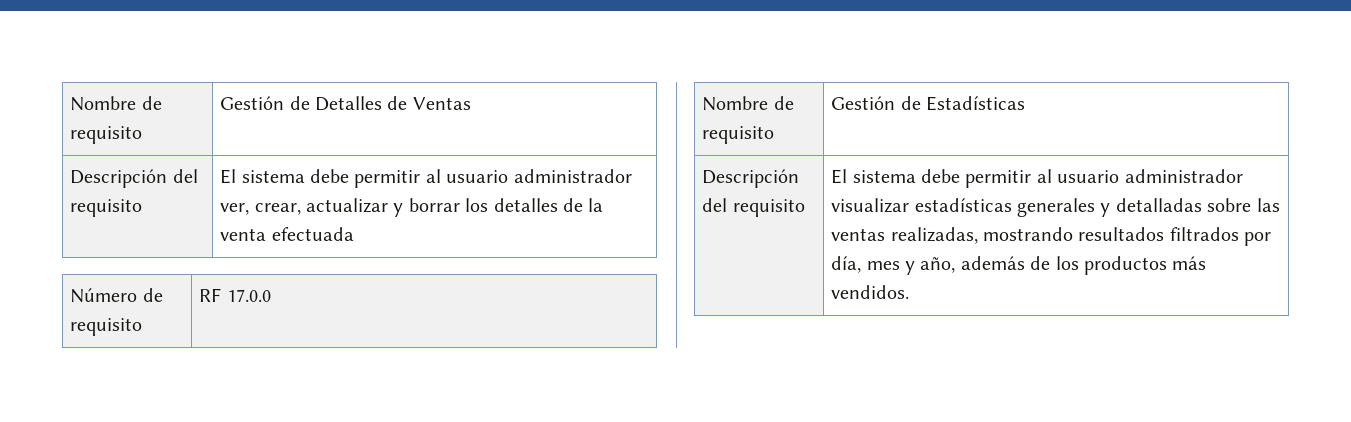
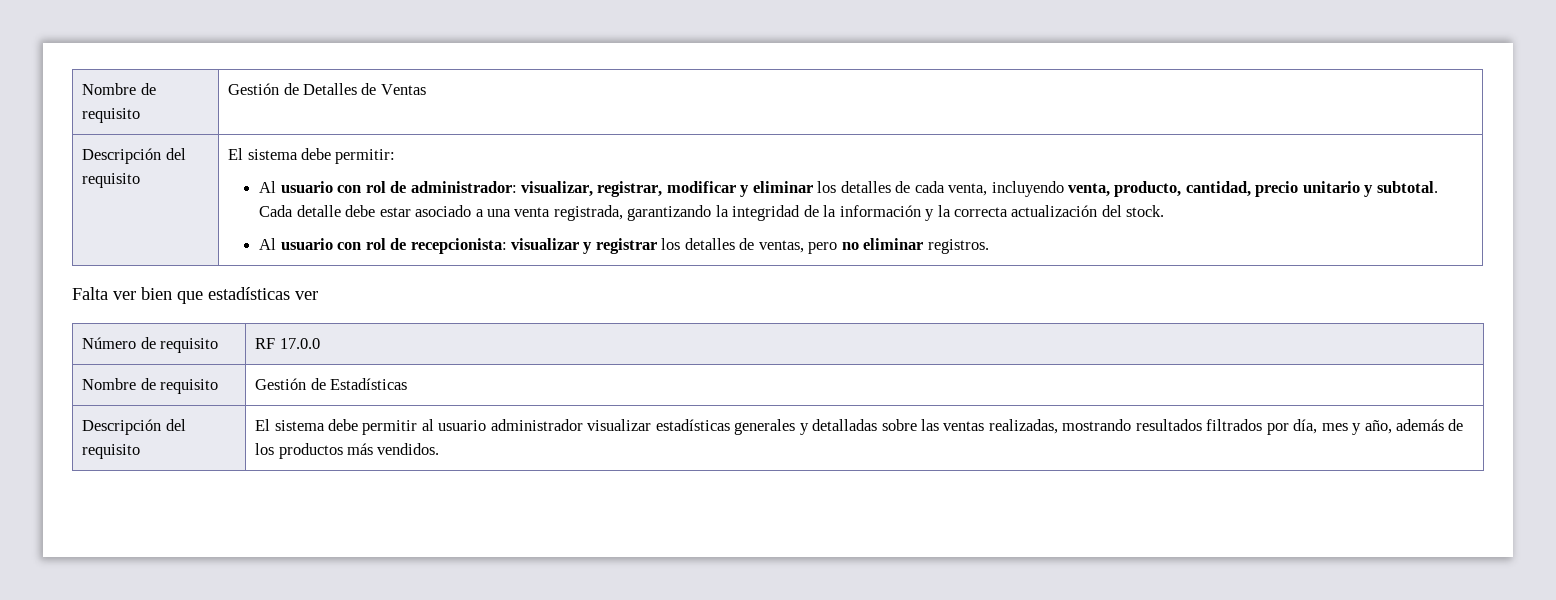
[354,169,632,188] [220,198,604,217] [220,227,354,241] permitir al usuario administrador ver, crear, actualizar y borrar los detalles de la venta efectuada -> [335,149,396,164] [259,181,1438,197] [259,205,1165,221] [259,238,989,254] [72,287,318,304] permitir: // Al usuario con rol de administrador: visualizar, registrar, modificar y eliminar los detalles de cada venta, incluyendo venta, producto, cantidad, precio unitario y subtotal. Cada detalle debe estar asociado a una venta registrada, garantizando la integridad de la información y la correcta actualización del stock. // Al usuario con rol de recepcionista: visualizar y registrar los detalles de ventas, pero no eliminar registros. // Falta ver bien que estadísticas ver

